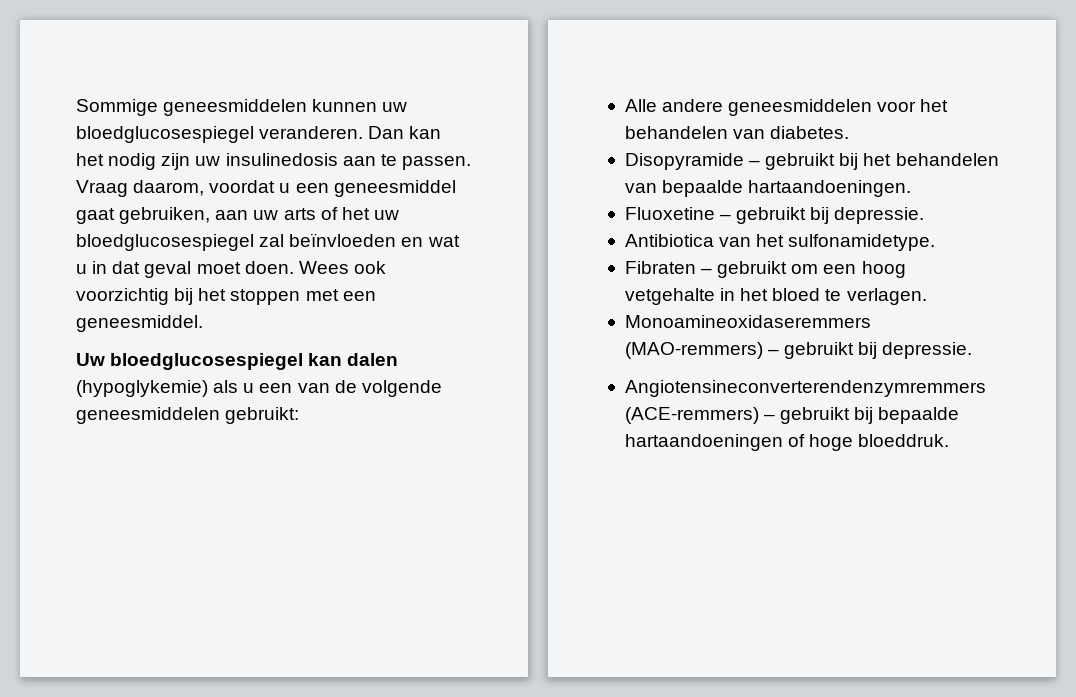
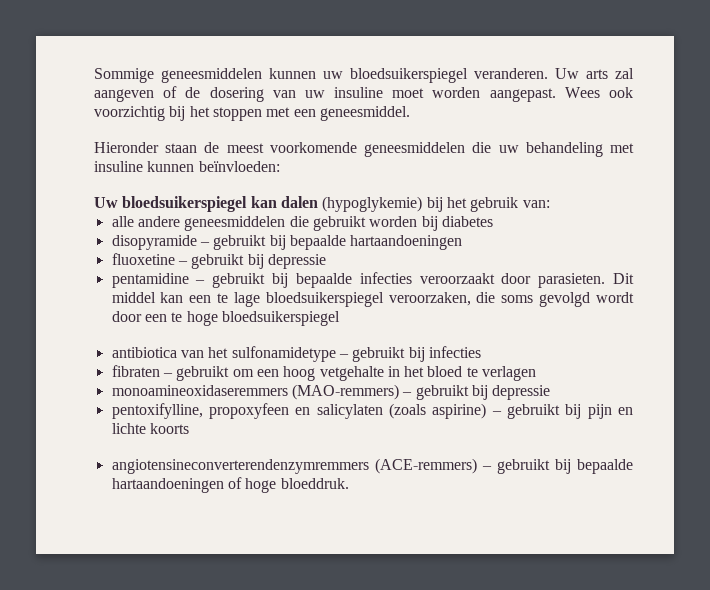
[76,126,442,143] [76,153,471,170] [76,180,456,197] [76,207,399,224] [76,233,460,251] [76,261,294,278] bloedglucosespiegel veranderen. Dan kan het nodig zijn uw insulinedosis aan te passen. Vraag daarom, voordat u een geneesmiddel gaat gebruiken, aan uw arts of het uw bloedglucosespiegel zal beïnvloeden en wat u in dat geval moet doen. -> [350,68,634,83] [94,86,556,102] bloedsuikerspiegel veranderen. Uw arts zal aangeven of de dosering van uw insuline moet worden aangepast.
[76,353,304,370] // Uw bloedglucosespiegel -> [94,142,634,157] [94,161,280,172] [94,196,248,212] // Hieronder staan de meest voorkomende geneesmiddelen die uw behandeling met insuline kunnen beïnvloeden: // Uw bloedsuikerspiegel
[213,380,442,397] [76,407,300,424] [624,99,949,116] [624,126,850,139] [624,153,999,170] [624,180,912,197] [624,207,925,224] [624,234,936,251] [624,261,696,274] als u een van de volgende geneesmiddelen gebruikt: // Alle andere geneesmiddelen voor het behandelen van diabetes. // Disopyramide – gebruikt bij het behandelen van bepaalde hartaandoeningen. // Fluoxetine – gebruikt bij depressie. // Antibiotica van het sulfonamidetype. // Fibraten -> [426,197,550,212] [111,216,493,231] [111,235,463,250] [111,253,326,269] [111,272,634,288] [111,292,634,307] [111,311,340,326] [111,346,481,362] [111,365,160,377] bij het gebruik van: // alle andere geneesmiddelen die gebruikt worden bij diabetes // disopyramide – gebruikt bij bepaalde hartaandoeningen // fluoxetine – gebruikt bij depressie // pentamidine – gebruikt bij bepaalde infecties veroorzaakt door parasieten. Dit middel kan een te lage bloedsuikerspiegel veroorzaken, die soms gevolgd wordt door een te hoge bloedsuikerspiegel // antibiotica van het sulfonamidetype – gebruikt bij infecties // fibraten
[846,288,927,305] [624,315,871,328] verlagen. // Monoamineoxidaseremmers -> [482,366,537,381] [111,385,288,396] verlagen // monoamineoxidaseremmers
[882,342,973,359] [624,380,986,397] depressie. // Angiotensineconverterendenzymremmers -> [492,385,551,400] [111,403,633,419] [111,423,189,434] [111,459,369,474] depressie // pentoxifylline, propoxyfeen en salicylaten (zoals aspirine) – gebruikt bij pijn en lichte koorts // angiotensineconverterendenzymremmers

